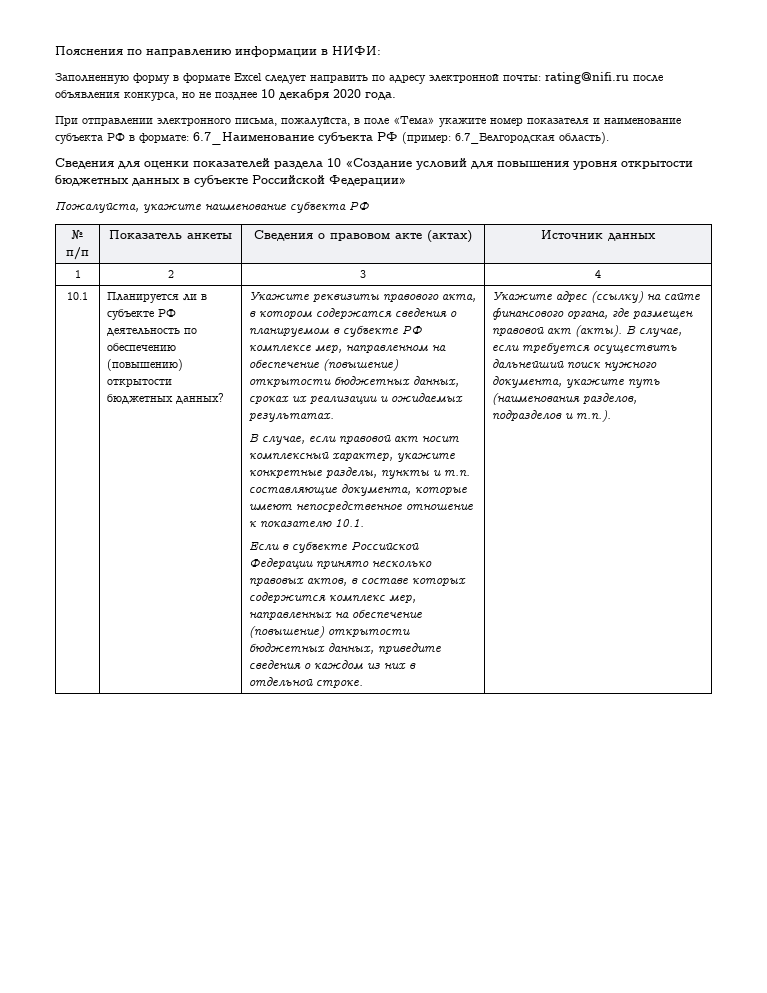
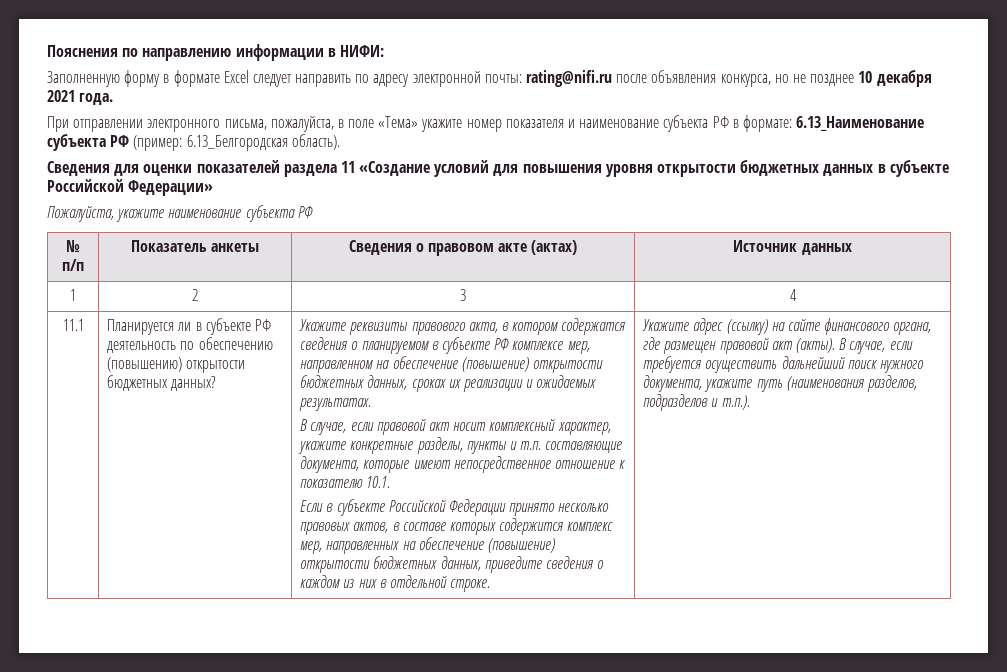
[333,89,361,98] 2020 -> [47,90,75,102] 2021
[193,132,314,145] 6.7_Наименование -> [796,116,925,131] 6.13_Наименование
[455,133,555,144] 6.7_Белгородская -> [186,135,288,151] 6.13_Белгородская
[327,158,341,167] 10 -> [340,161,355,173] 11
[67,292,88,300] 10.1 -> [62,319,84,331] 11.1

